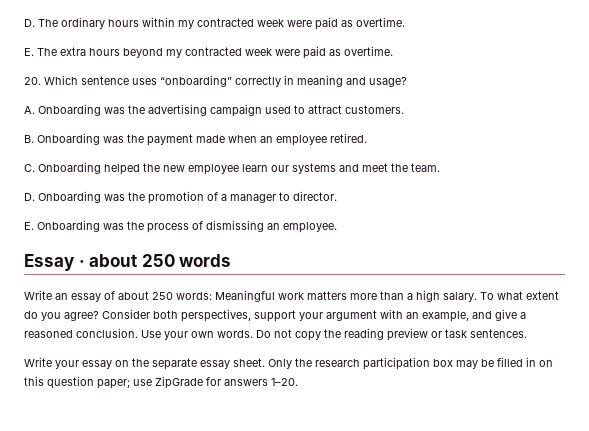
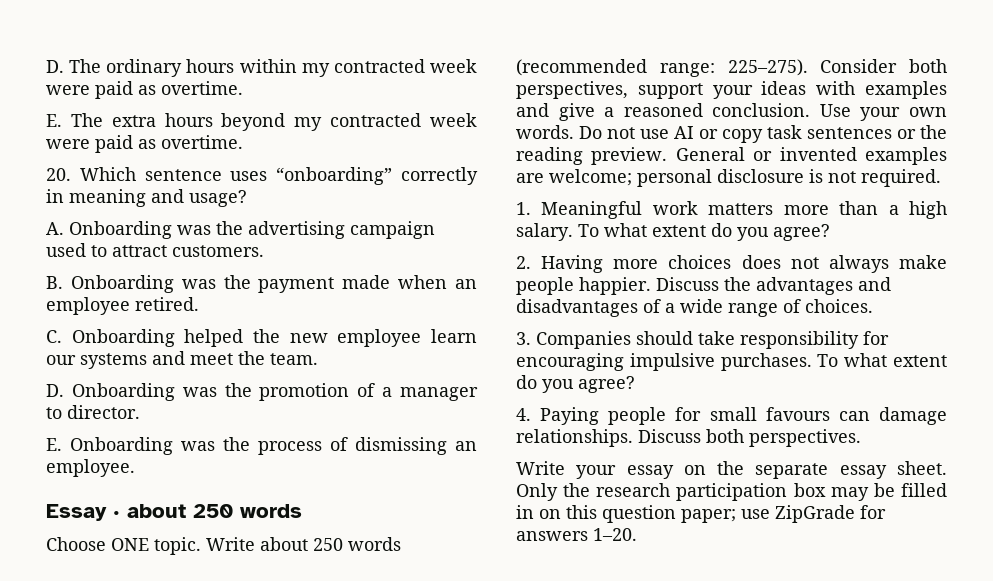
[24,290,212,302] Write an essay of about 250 words: -> [46,537,401,555] [516,59,947,77] [516,81,947,99] [516,103,947,121] [516,125,947,143] [516,147,947,165] [516,169,941,187] [516,202,531,215] Choose ONE topic. Write about 250 words (recommended range: 225–275). Consider both perspectives, support your ideas with examples and give a reasoned conclusion. Use your own words. Do not use AI or copy task sentences or the reading preview. General or invented examples are welcome; personal disclosure is not required. // 1.
[102,309,526,322] [24,328,527,341] Consider both perspectives, support your argument with an example, and give a reasoned conclusion. Use your own words. Do not copy the reading preview or task sentences. -> [516,255,947,273] [516,277,891,295] [516,299,873,317] [516,331,889,349] [516,353,947,371] [516,375,635,393] [516,407,947,425] [516,429,861,447] // 2. Having more choices does not always make people happier. Discuss the advantages and disadvantages of a wide range of choices. // 3. Companies should take responsibility for encouraging impulsive purchases. To what extent do you agree? // 4. Paying people for small favours can damage relationships. Discuss both perspectives.

